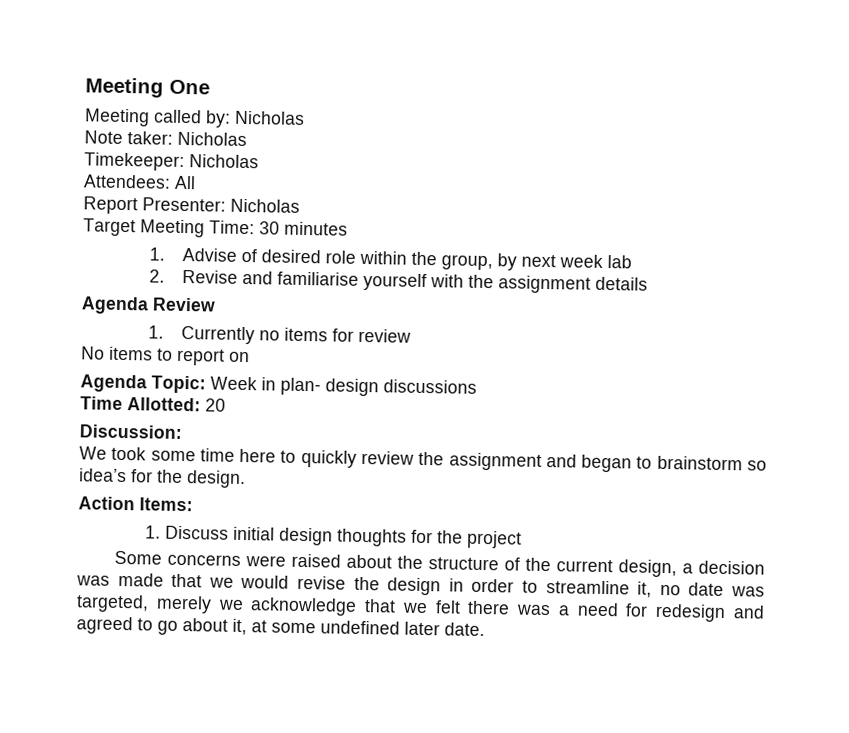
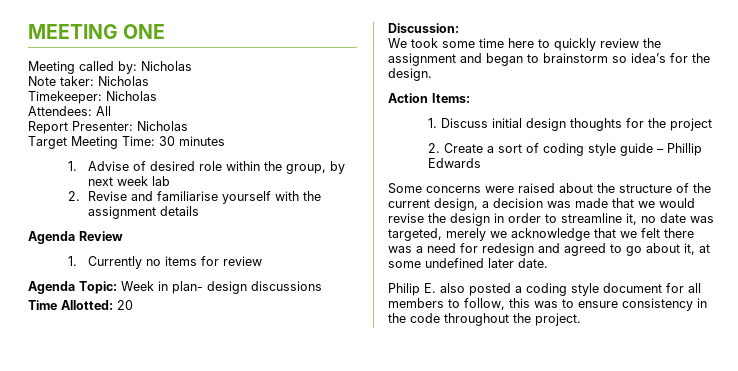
[85,77,210,98] Meeting One -> [28,24,166,39] MEETING ONE
[81,346,250,366] // No items to report on -> (262, 261) none
(522, 539) none -> [427,143,702,156] [427,158,481,168] // 2. Create a sort of coding style guide – Phillip Edwards
(485, 629) none -> [388,283,701,296] [388,298,707,311] [388,313,581,326] // Philip E. also posted a coding style document for all members to follow, this was to ensure consistency in the code throughout the project.

